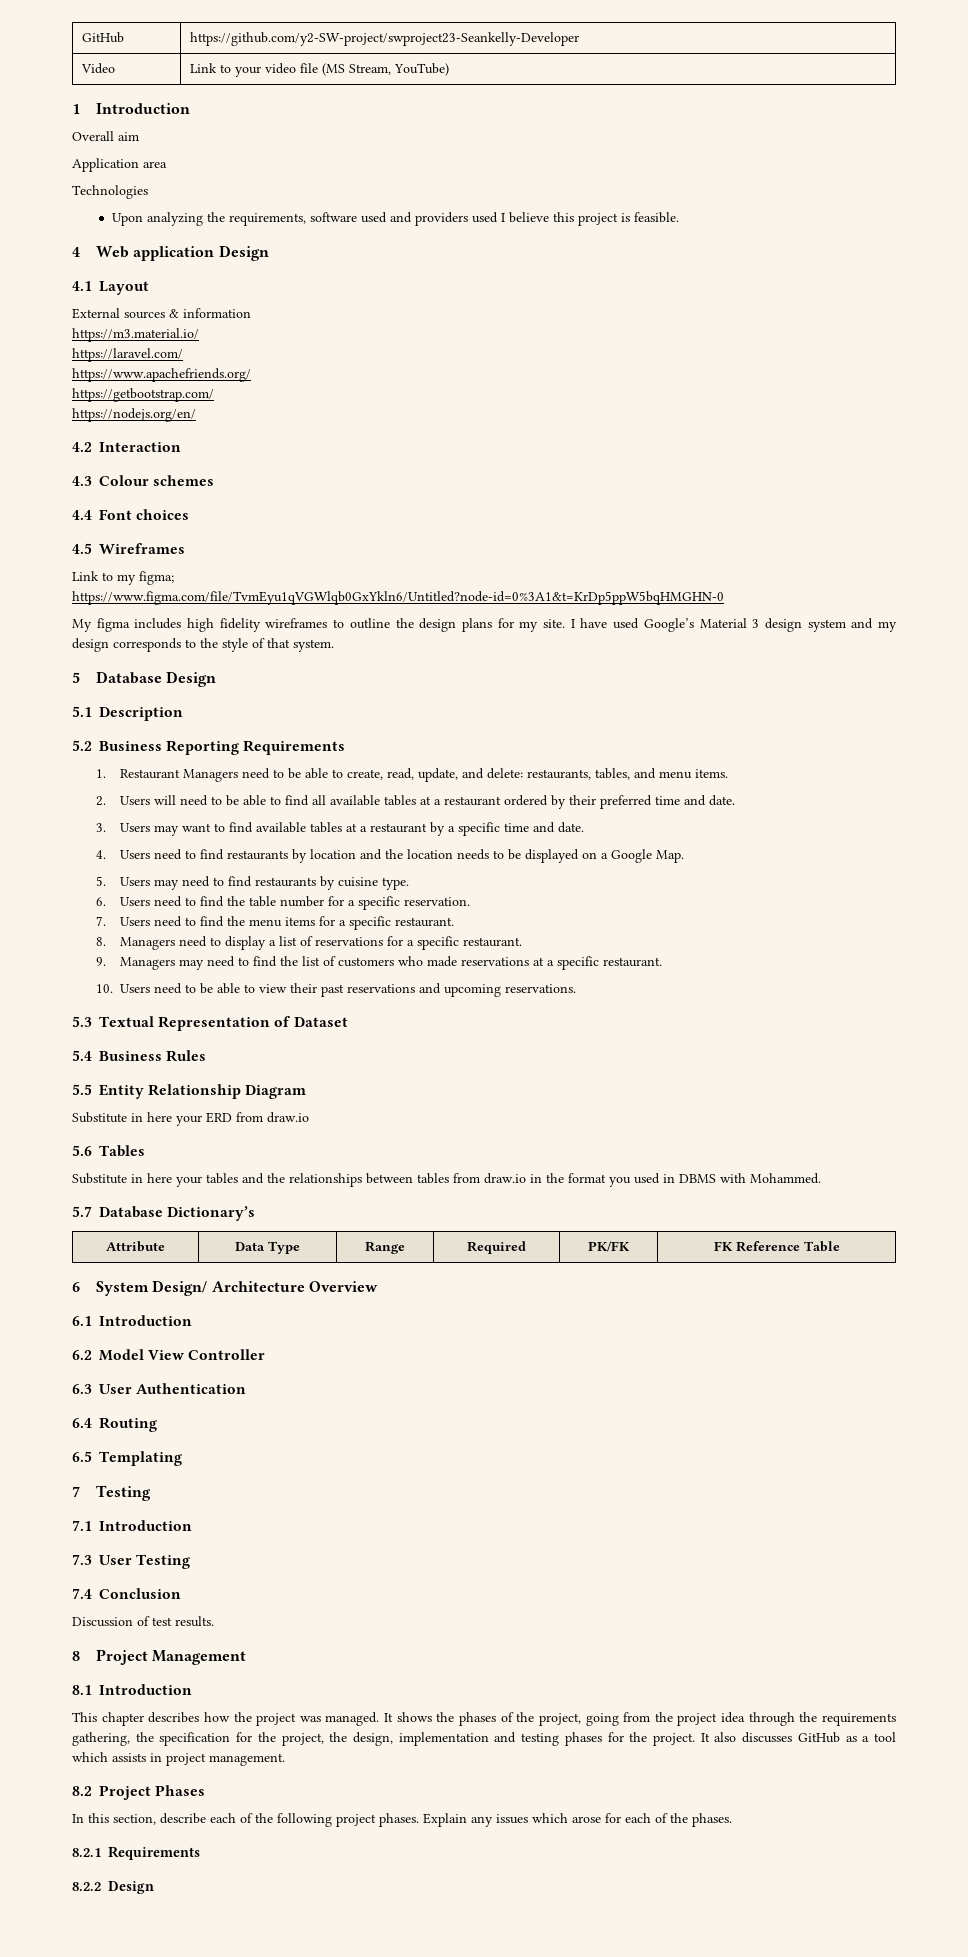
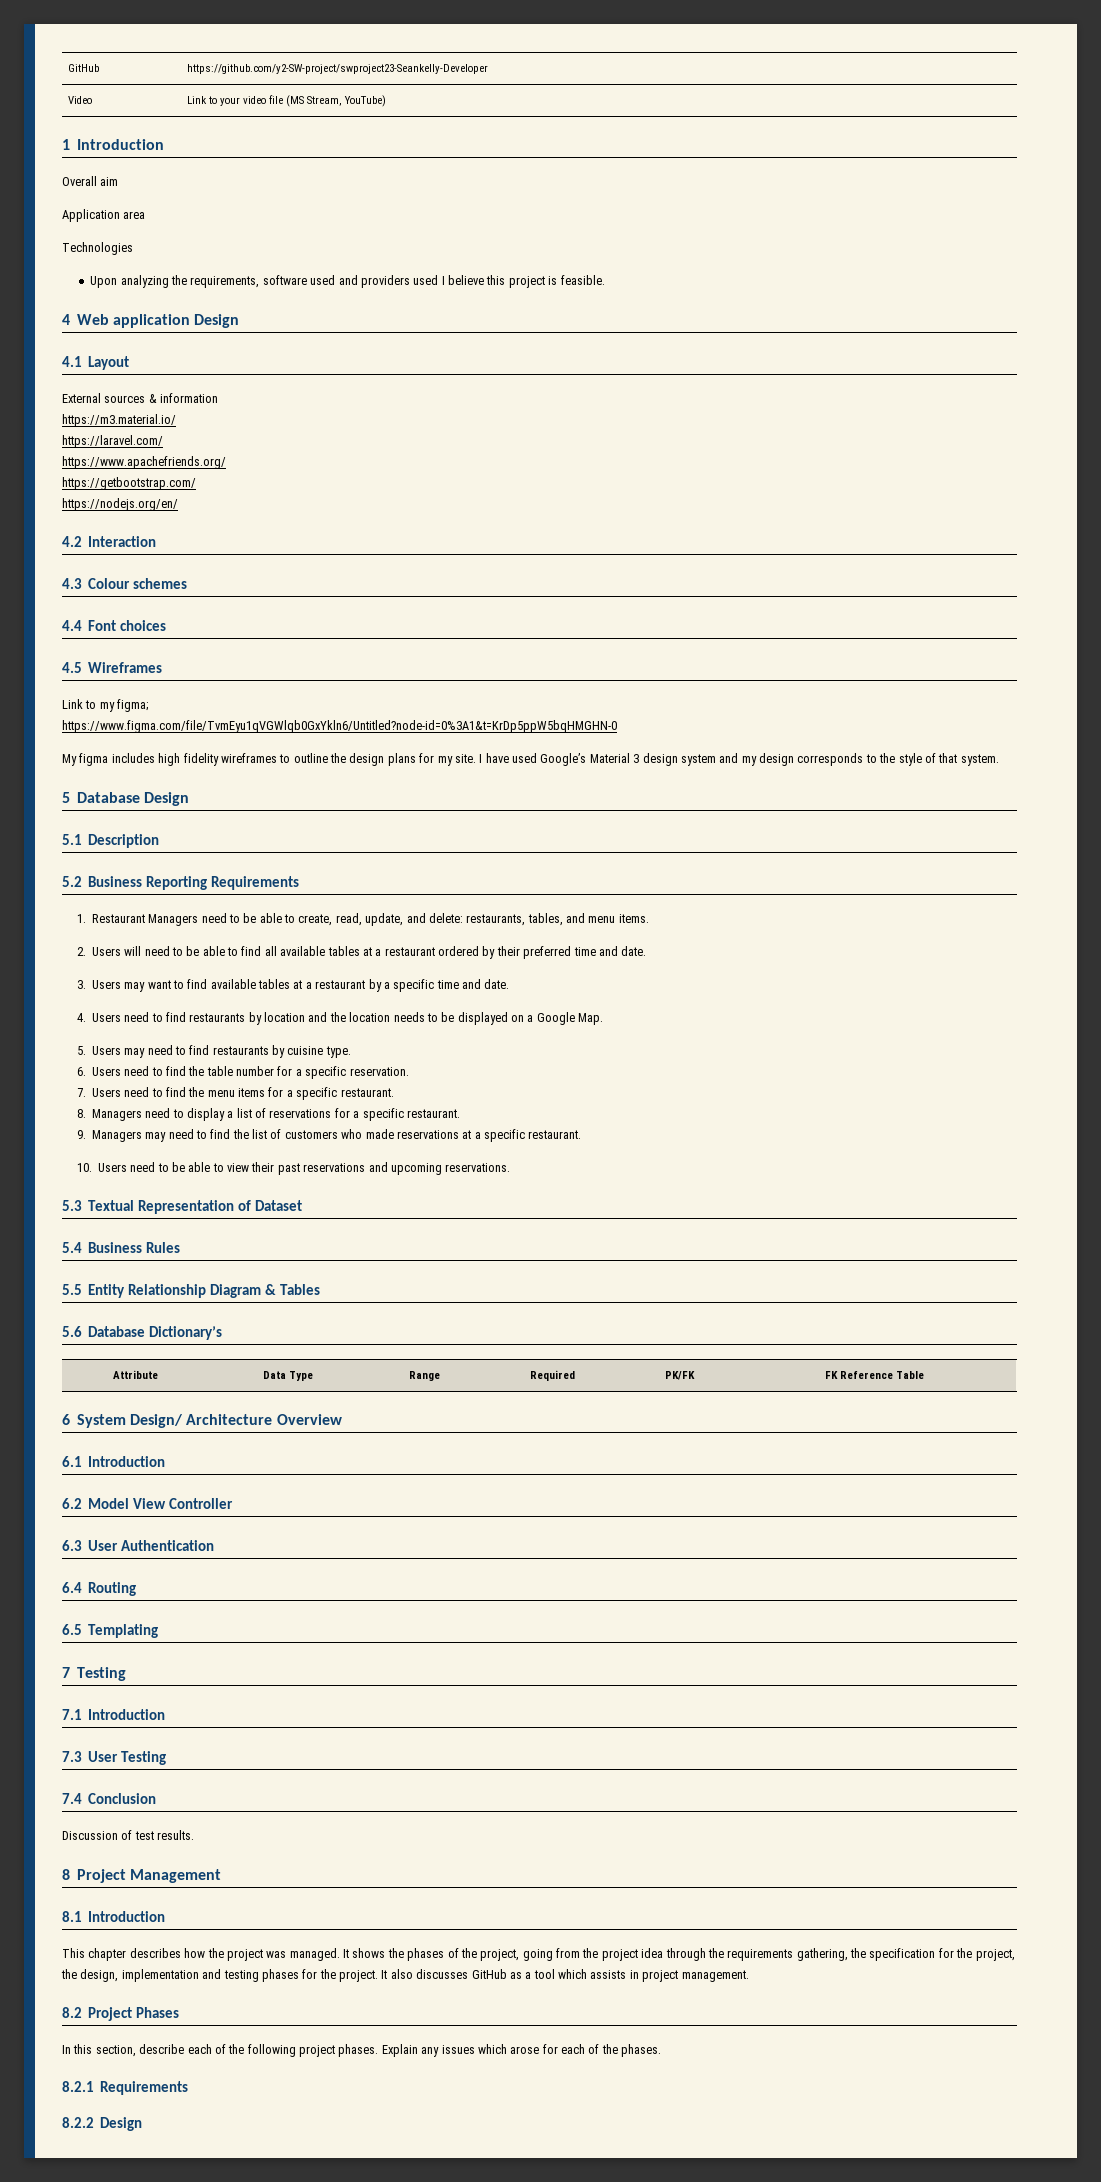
[72,1112,309,1126] [72,1145,145,1157] [72,1173,821,1187] [72,1206,92,1217] // Substitute in here your ERD from draw.io // 5.6 Tables // Substitute in here your tables and the relationships between tables from draw.io in the format you used in DBMS with Mohammed. // 5.7 -> [265,1284,321,1295] [62,1326,82,1337] & Tables // 5.6

